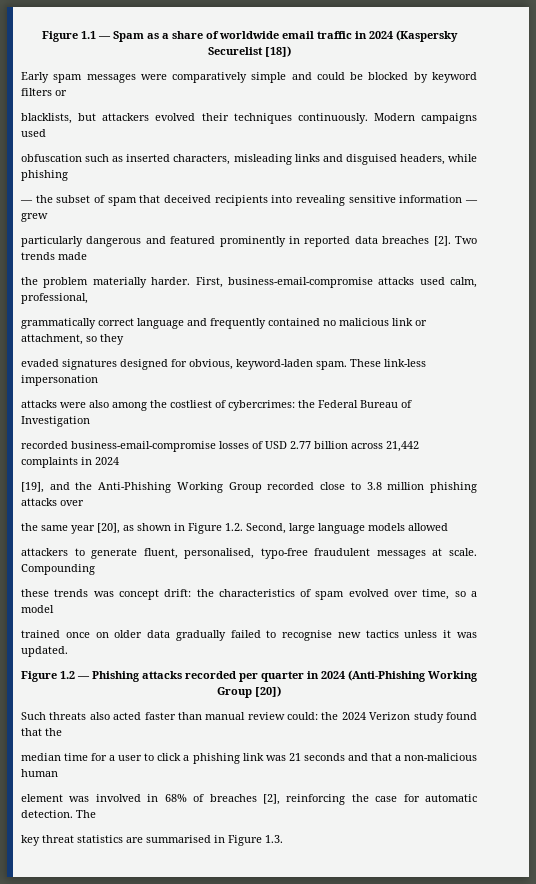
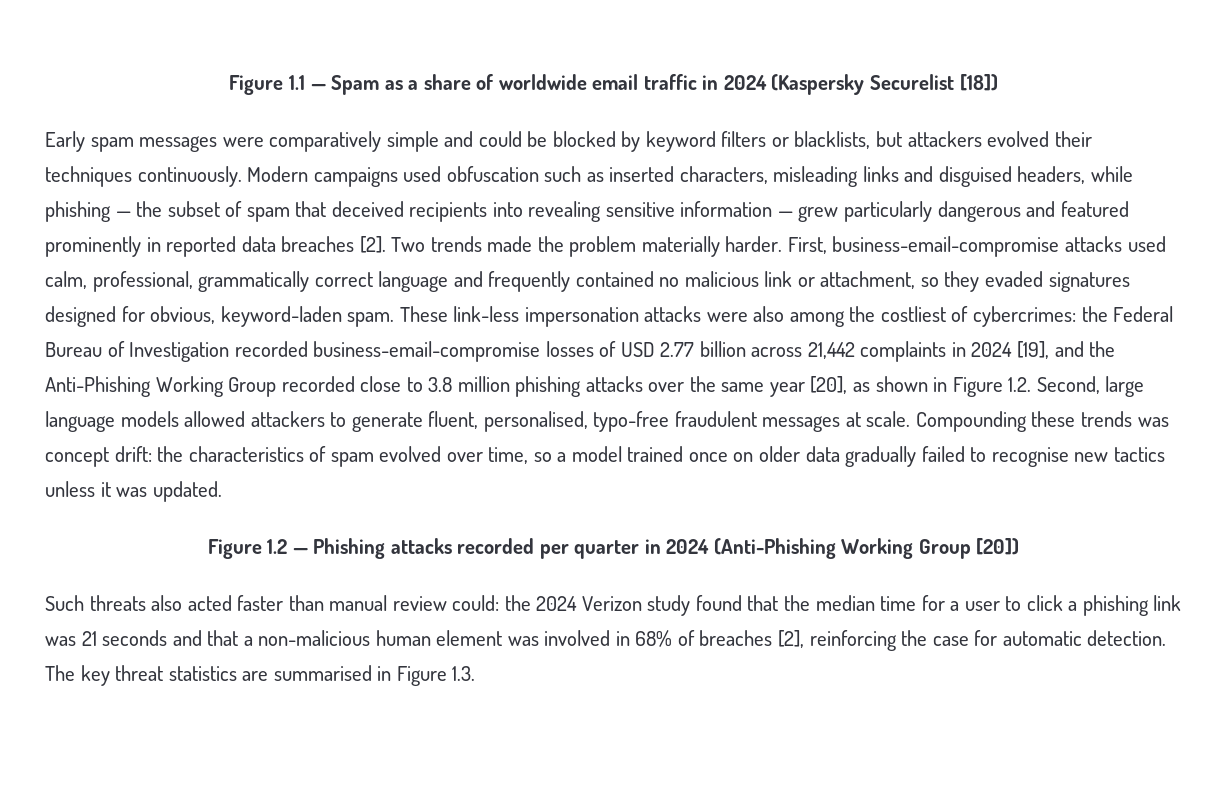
(67, 93) // -> (789, 142) none
(46, 133) // -> (442, 174) none
(68, 175) // -> (111, 211) none
(48, 217) // -> (839, 214) none
(87, 256) // -> (533, 244) none
(88, 298) // -> (193, 281) none
(124, 339) // -> (980, 281) none
(98, 380) // -> (639, 317) none
(90, 421) // -> (230, 352) none
(119, 461) // -> (1013, 349) none
(84, 503) // -> (685, 387) none
(448, 527) // -> (246, 419) none
(95, 569) // -> (1027, 421) none
(54, 609) // -> (622, 454) none
(62, 732) // -> (811, 603) none
(58, 773) // -> (431, 638) none
(96, 814) // -> (75, 673) none

